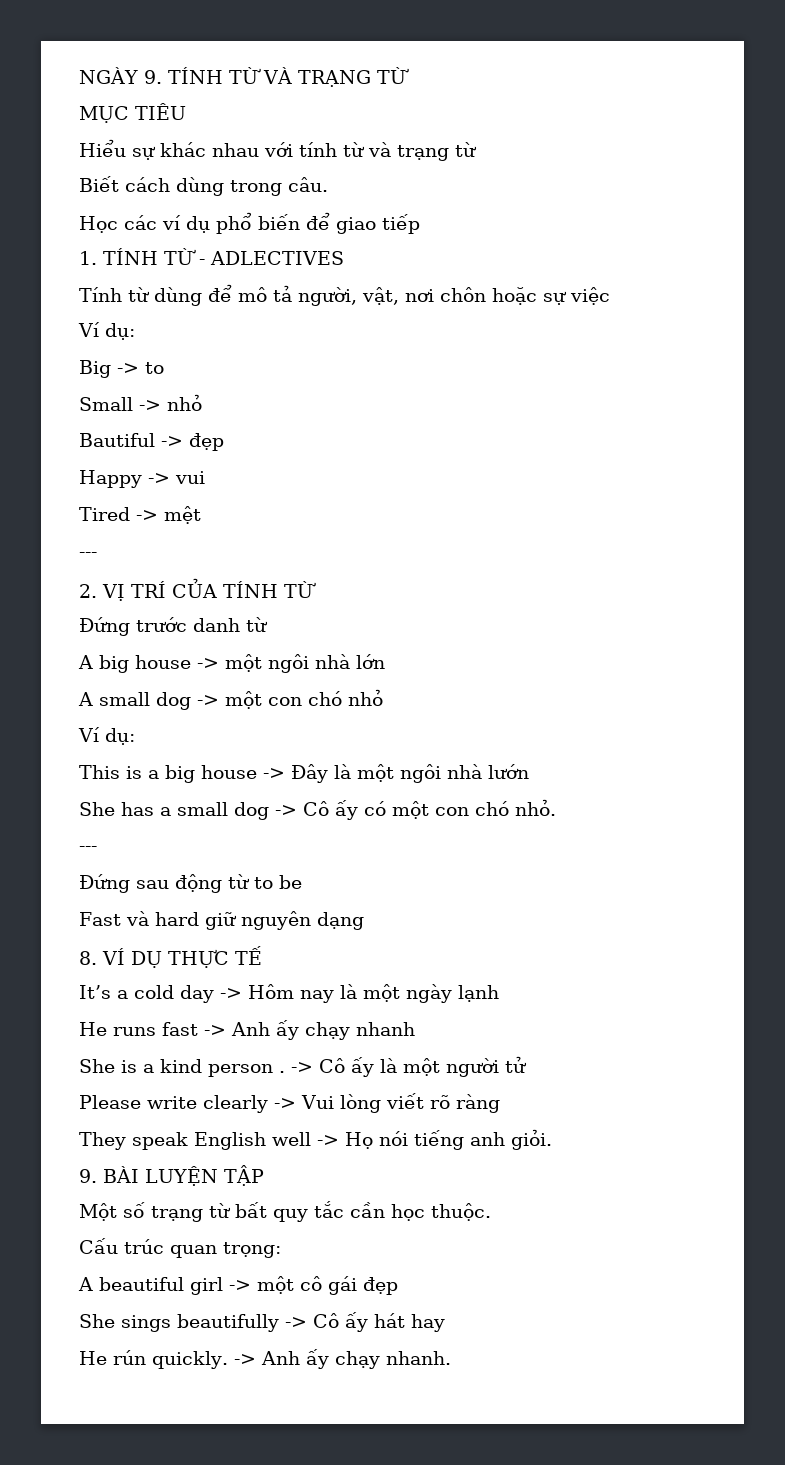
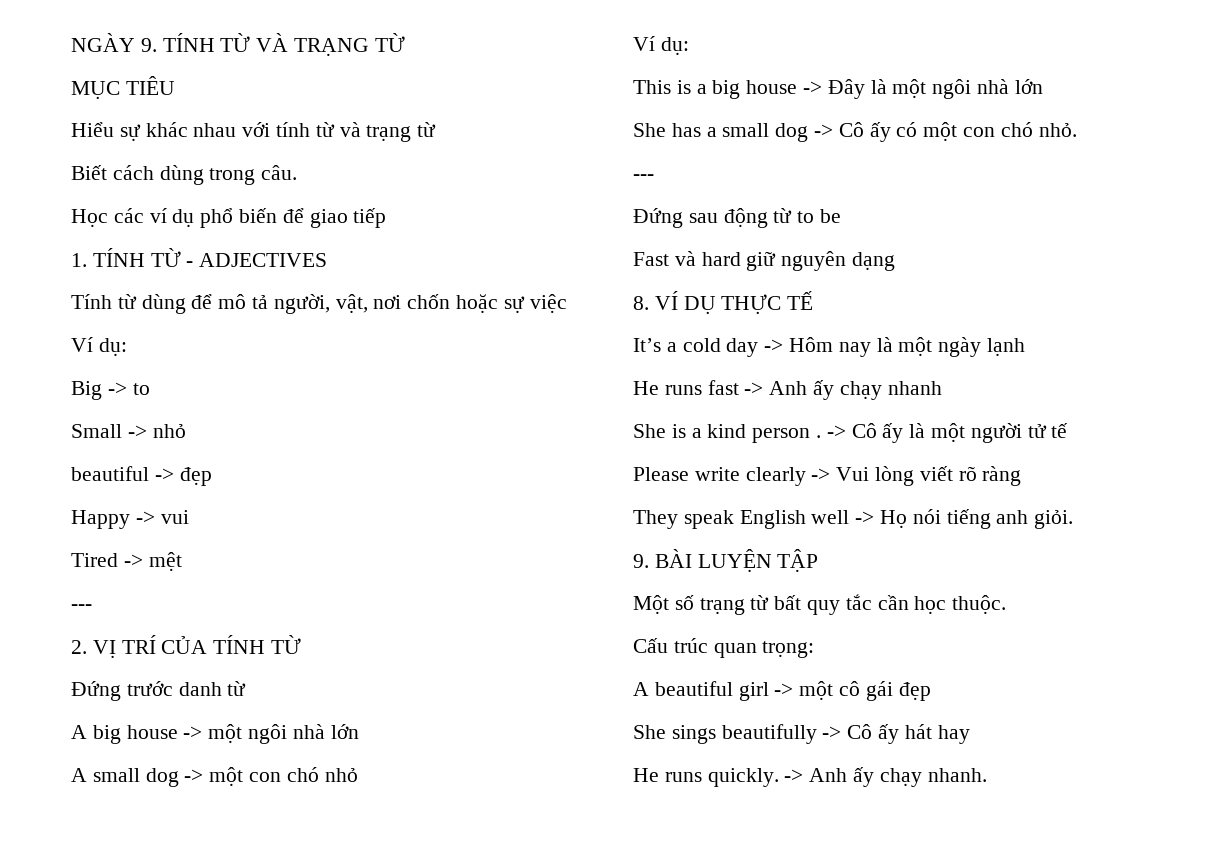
[210,251,344,265] ADLECTIVES -> [199,253,328,267] ADJECTIVES
[440,287,486,302] chôn -> [407,294,451,309] chốn
[79,433,155,447] Bautiful -> [71,466,149,481] beautiful
[488,764,529,779] lướn -> [1014,79,1043,94] lớn
(527, 1064) none -> [1051,423,1069,438] tế
[113,1350,146,1365] rún -> [664,772,702,782] runs

